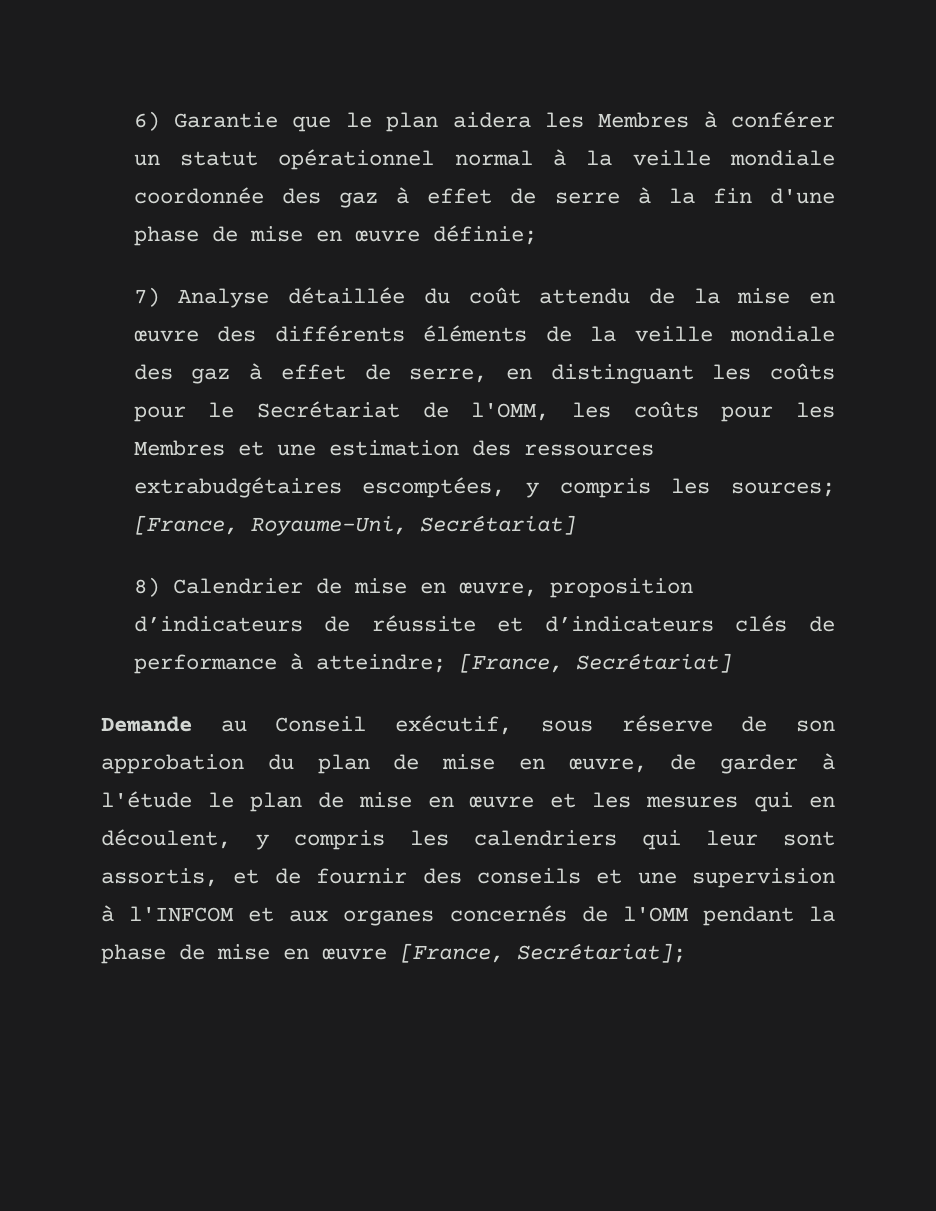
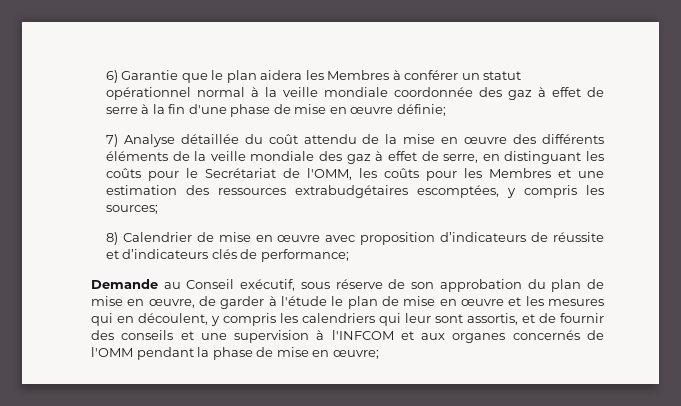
[133,515,576,536] [France, Royaume-Uni, Secrétariat] -> (158, 209) none
[458,582,537,597] œuvre, -> [277,235,356,242] œuvre avec
[133,653,732,674] performance à atteindre; [France, Secrétariat] -> [260,249,349,262] performance;
[322,943,686,963] œuvre [France, Secrétariat]; -> [332,350,379,359] œuvre;

